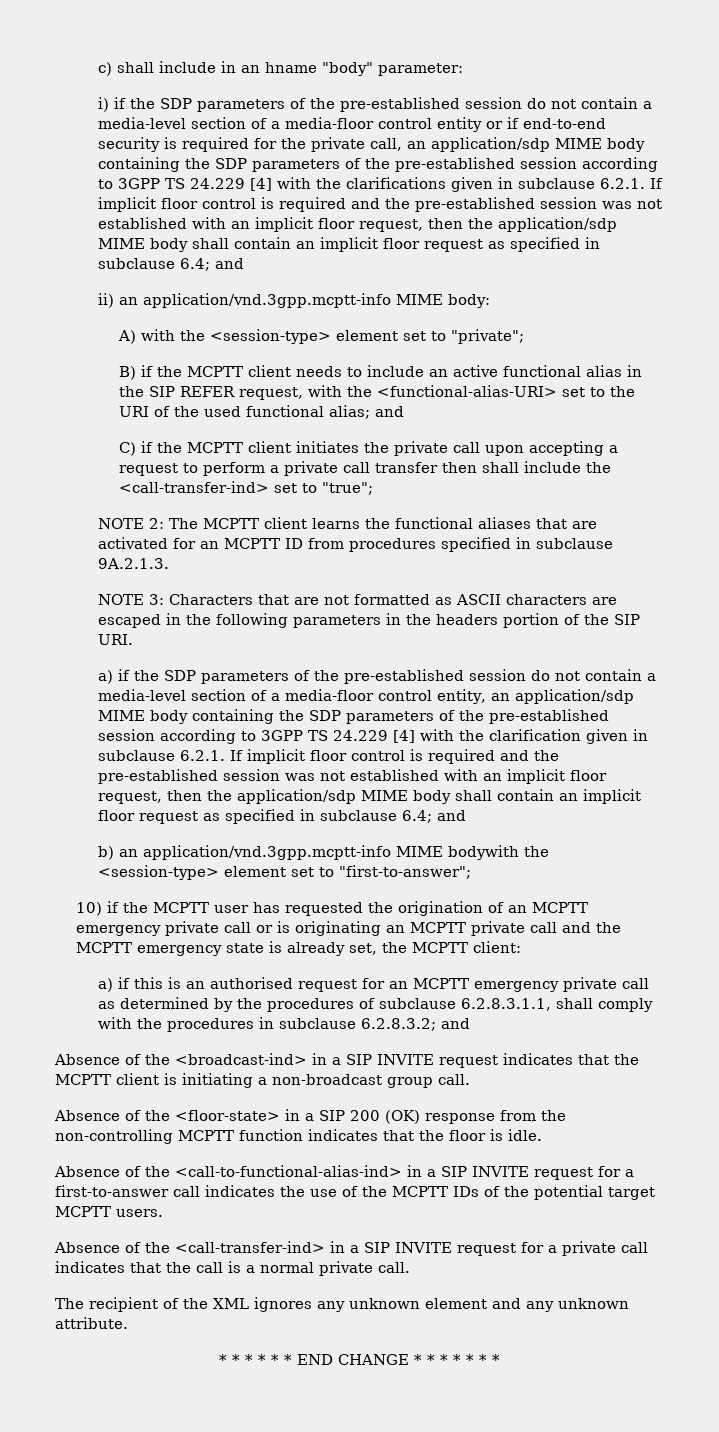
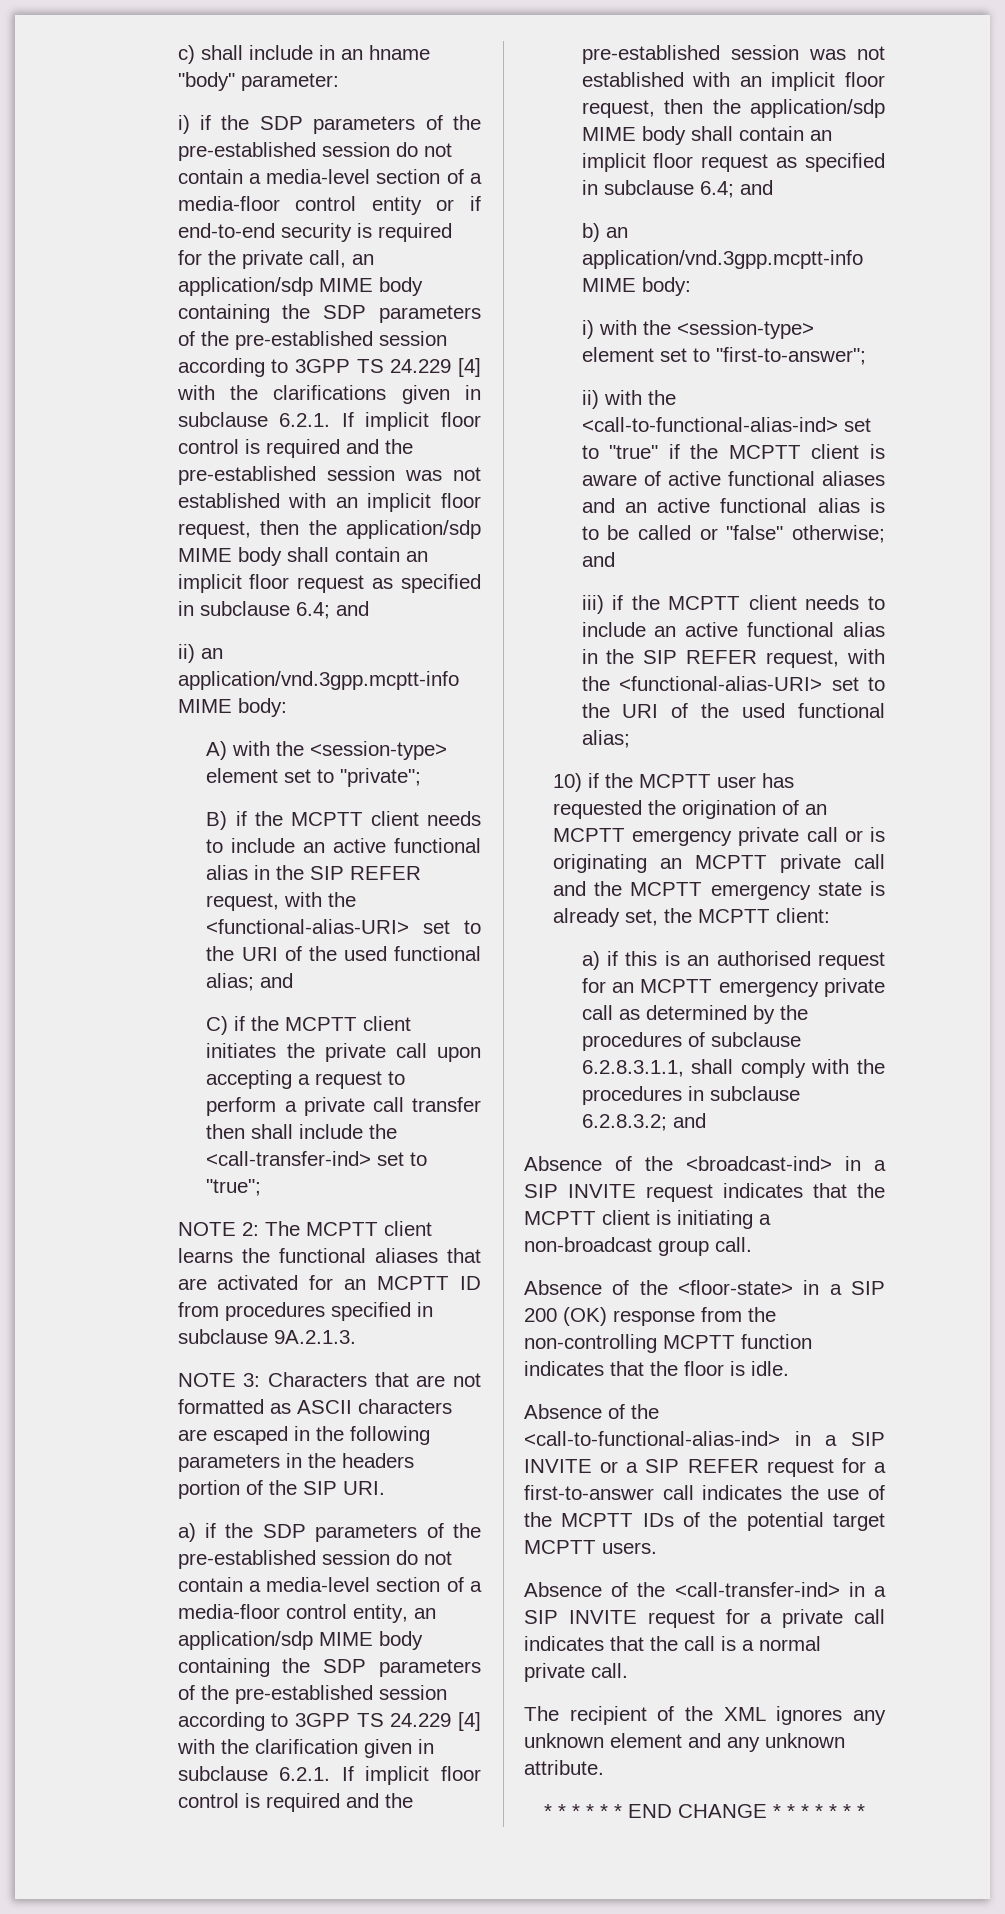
[447,845,519,860] bodywith -> [641,277,691,296] [581,320,637,339] body: // i) with
(471, 872) none -> [581,390,676,409] [581,417,871,432] [581,444,885,459] [581,471,885,486] [581,498,885,513] [581,525,885,543] [581,552,615,567] [581,595,885,614] [581,622,885,637] [581,649,885,668] [581,676,885,691] [581,703,885,718] [581,730,630,748] // ii) with the <call-to-functional-alias-ind> set to "true" if the MCPTT client is aware of active functional aliases and an active functional alias is to be called or "false" otherwise; and // iii) if the MCPTT client needs to include an active functional alias in the SIP REFER request, with the <functional-alias-URI> set to the URI of the used functional alias;
(529, 1171) none -> [600,1459,759,1473] or a SIP REFER

